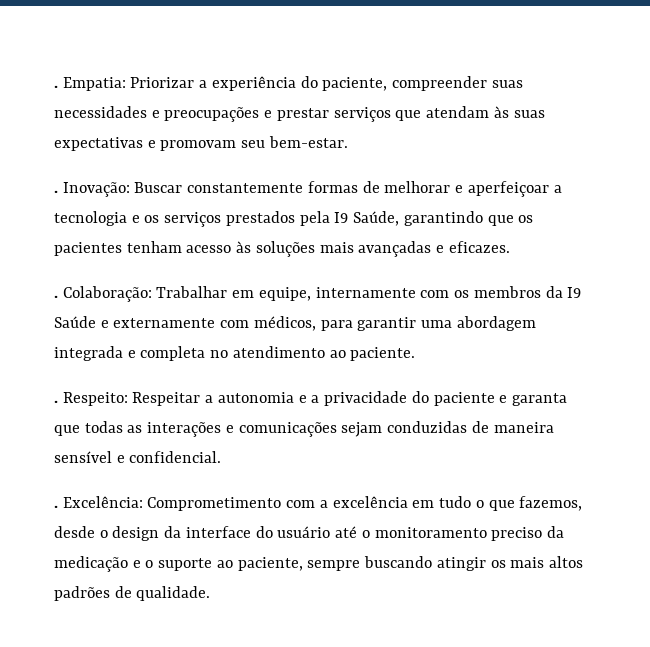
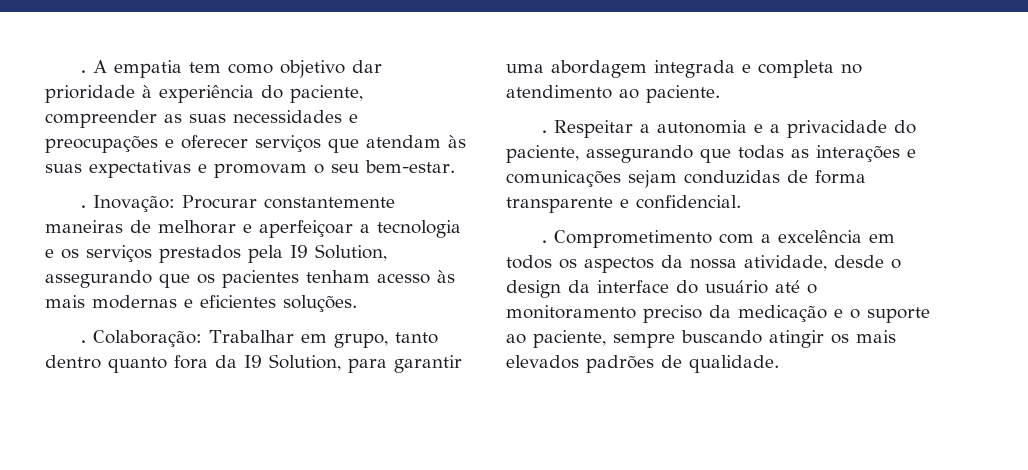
[54,77,208,91] . Empatia: Priorizar a -> [80,60,382,78] [45,85,152,103] . A empatia tem como objetivo dar prioridade à
(488, 83) none -> [164,114,182,123] as
[276,108,329,121] prestar -> [181,135,248,149] oferecer
(237, 145) none -> [314,164,324,174] o
[134,181,358,193] Buscar constantemente formas -> [181,195,395,209] [45,220,123,233] Procurar constantemente maneiras
[353,211,483,226] Saúde, garantindo -> [315,244,387,261] [45,270,152,288] Solution, assegurando
[255,241,510,257] soluções mais avançadas e eficazes. -> [45,295,357,312] mais modernas e eficientes soluções.
[258,286,582,301] [54,316,316,331] equipe, internamente com os membros da I9 Saúde e externamente com médicos, -> [333,332,438,348] [45,354,341,373] grupo, tanto dentro quanto fora da I9 Solution,
[62,392,128,406] Respeito: -> (547, 131) none
[433,392,567,406] paciente e garanta -> [506,145,693,163] paciente, assegurando
[493,422,554,433] [54,451,112,463] maneira sensível -> [815,170,866,184] [506,197,613,213] forma transparente
[62,496,143,508] Excelência: -> (547, 241) none
[439,496,583,511] tudo o que fazemos, -> [506,255,827,273] todos os aspectos da nossa atividade,
[548,556,583,568] altos -> [506,355,579,369] elevados

